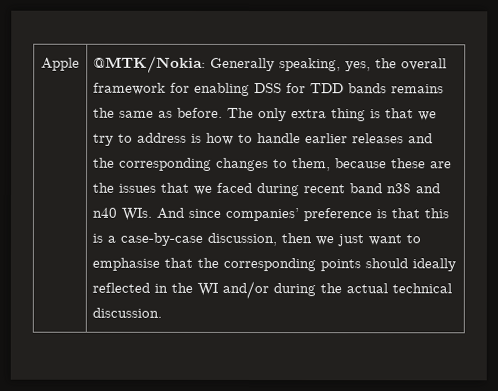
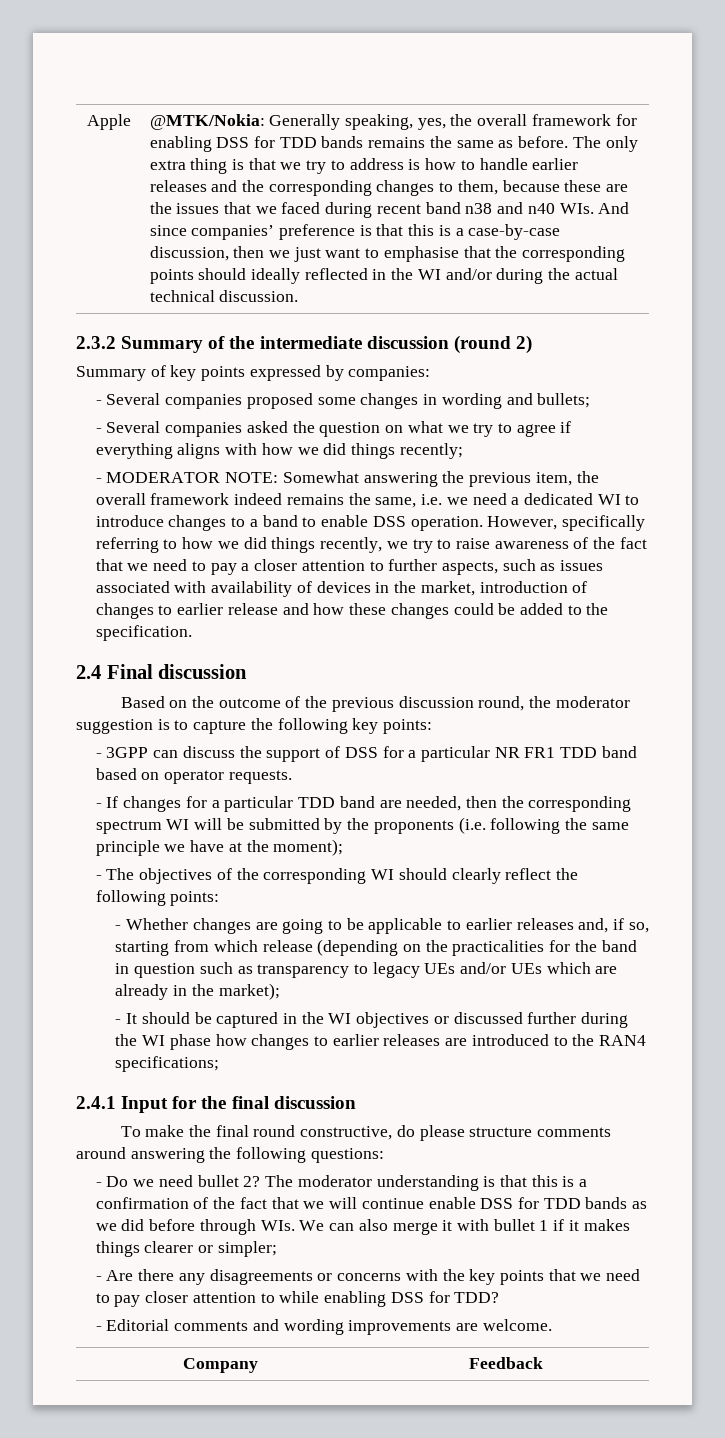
(163, 312) none -> [76,335,532,354] [76,365,431,381] [95,393,591,409] [95,421,572,437] [95,443,463,459] [95,471,599,487] [95,493,640,508] [95,515,645,531] [95,537,647,553] [95,559,604,575] [95,581,588,597] [95,603,609,619] [95,625,192,641] [76,664,248,679] [120,696,630,712] [76,718,433,734] [95,746,637,762] [95,768,292,784] [95,796,632,812] [95,817,629,834] [95,839,344,856] [95,868,578,884] [95,890,220,906] [115,918,649,934] [115,939,637,956] [115,962,618,978] [115,983,280,1000] [115,1012,629,1028] [115,1034,647,1050] [115,1056,220,1072] [76,1096,356,1113] [120,1125,612,1141] [76,1147,384,1163] [95,1175,588,1191] [95,1197,648,1209] [95,1219,630,1235] [95,1241,277,1257] [95,1269,641,1285] [95,1291,500,1307] [95,1319,552,1335] [182,1358,258,1373] [469,1357,543,1369] // 2.3.2 Summary of the intermediate discussion (round 2) // Summary of key points expressed by companies: // - Several companies proposed some changes in wording and bullets; // - Several companies asked the question on what we try to agree if everything aligns with how we did things recently; // - MODERATOR NOTE: Somewhat answering the previous item, the overall framework indeed remains the same, i.e. we need a dedicated WI to introduce changes to a band to enable DSS operation. However, specifically referring to how we did things recently, we try to raise awareness of the fact that we need to pay a closer attention to further aspects, such as issues associated with availability of devices in the market, introduction of changes to earlier release and how these changes could be added to the specification. // 2.4 Final discussion // Based on the outcome of the previous discussion round, the moderator suggestion is to capture the following key points: // - 3GPP can discuss the support of DSS for a particular NR FR1 TDD band based on operator requests. // - If changes for a particular TDD band are needed, then the corresponding spectrum WI will be submitted by the proponents (i.e. following the same principle we have at the moment); // - The objectives of the corresponding WI should clearly reflect the following points: // - Whether changes are going to be applicable to earlier releases and, if so, starting from which release (depending on the practicalities for the band in question such as transparency to legacy UEs and/or UEs which are already in the market); // - It should be captured in the WI objectives or discussed further during the WI phase how changes to earlier releases are introduced to the RAN4 specifications; // 2.4.1 Input for the final discussion // To make the final round constructive, do please structure comments around answering the following questions: // - Do we need bullet 2? The moderator understanding is that this is a confirmation of the fact that we will continue enable DSS for TDD bands as we did before through WIs. We can also merge it with bullet 1 if it makes things clearer or simpler; // - Are there any disagreements or concerns with the key points that we need to pay closer attention to while enabling DSS for TDD? // - Editorial comments and wording improvements are welcome. // Company | Feedback

